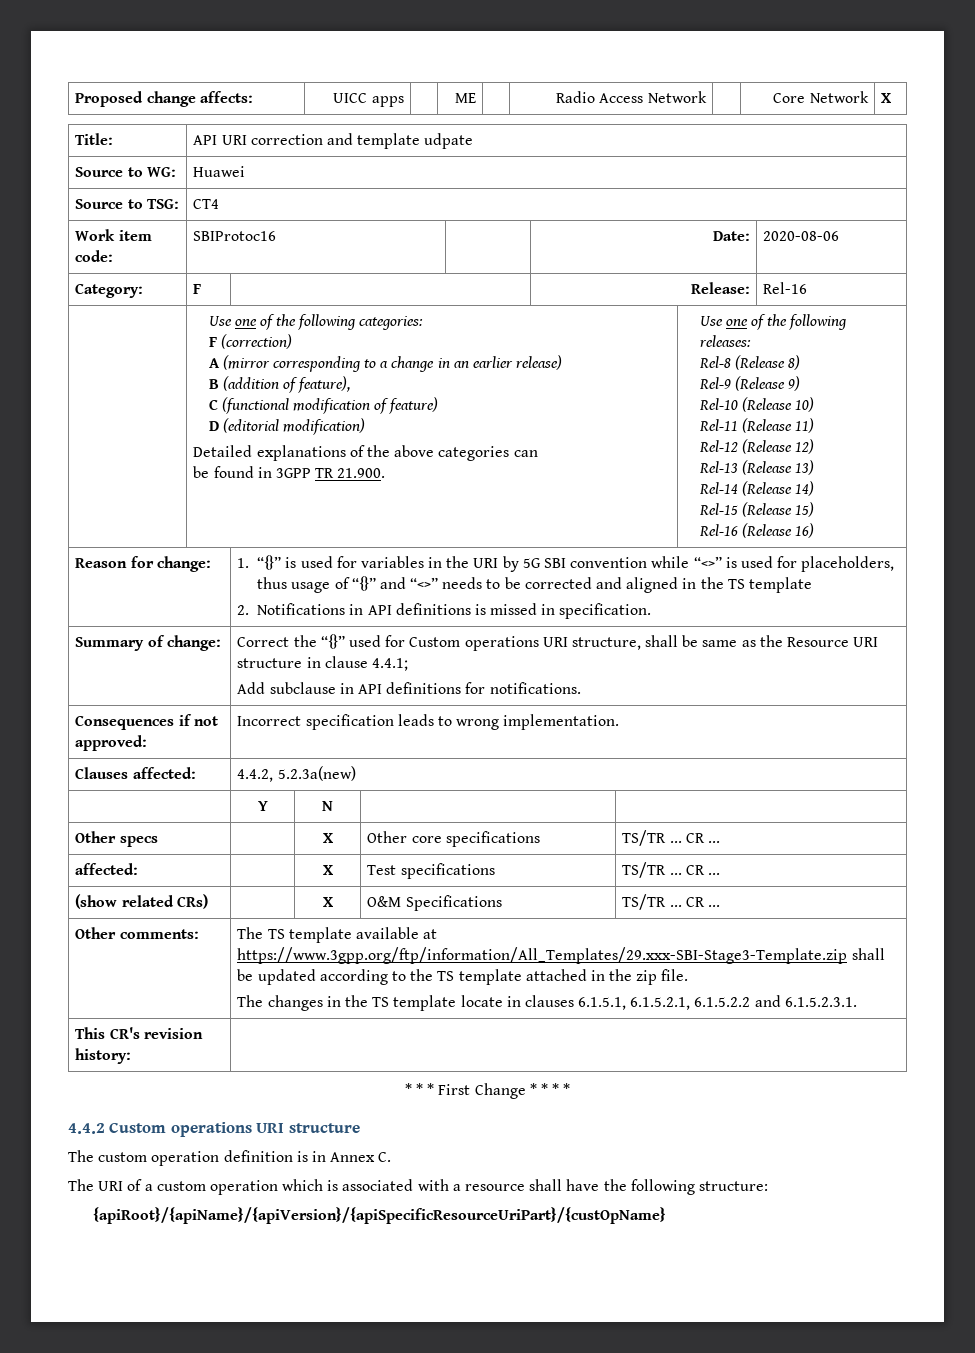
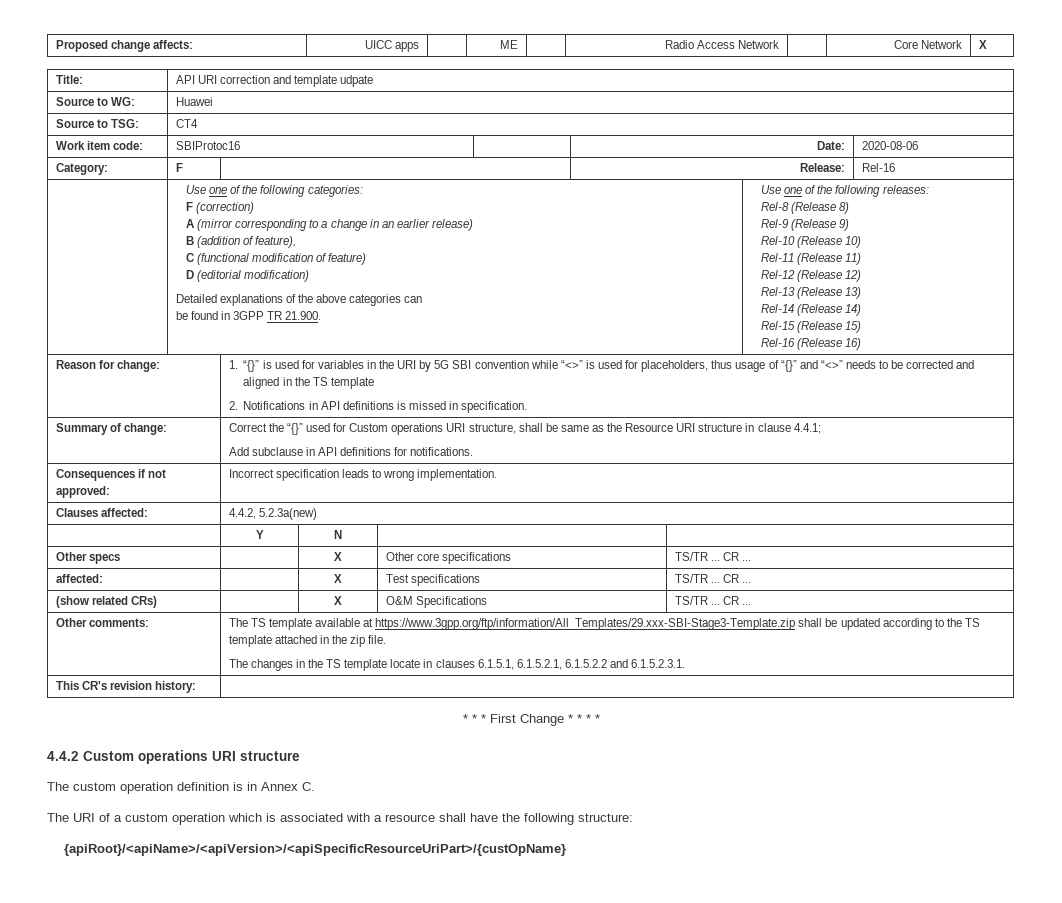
[93,1207,667,1224] {apiRoot}/{apiName}/{apiVersion}/{apiSpecificResourceUriPart}/{custOpName} -> [64,844,567,856] {apiRoot}/<apiName>/<apiVersion>/<apiSpecificResourceUriPart>/{custOpName}

